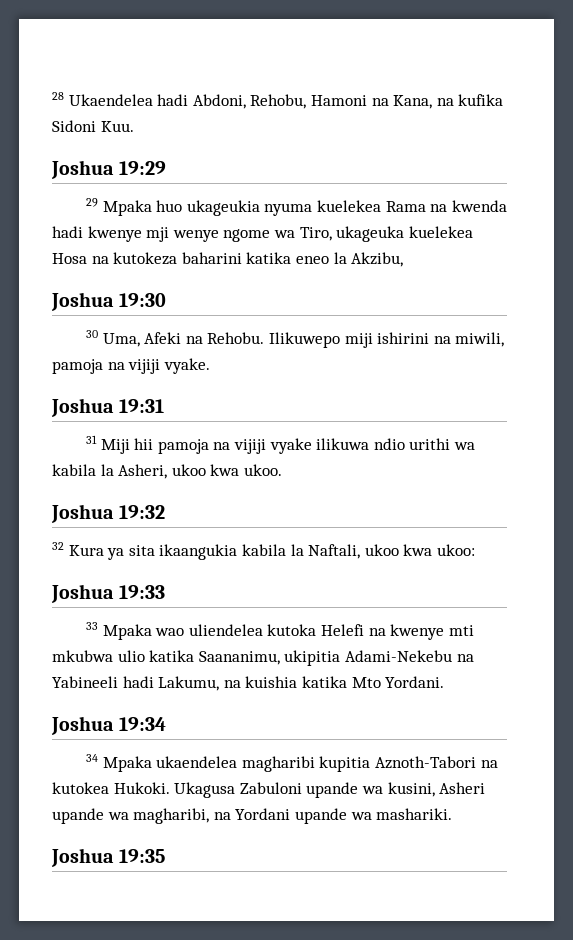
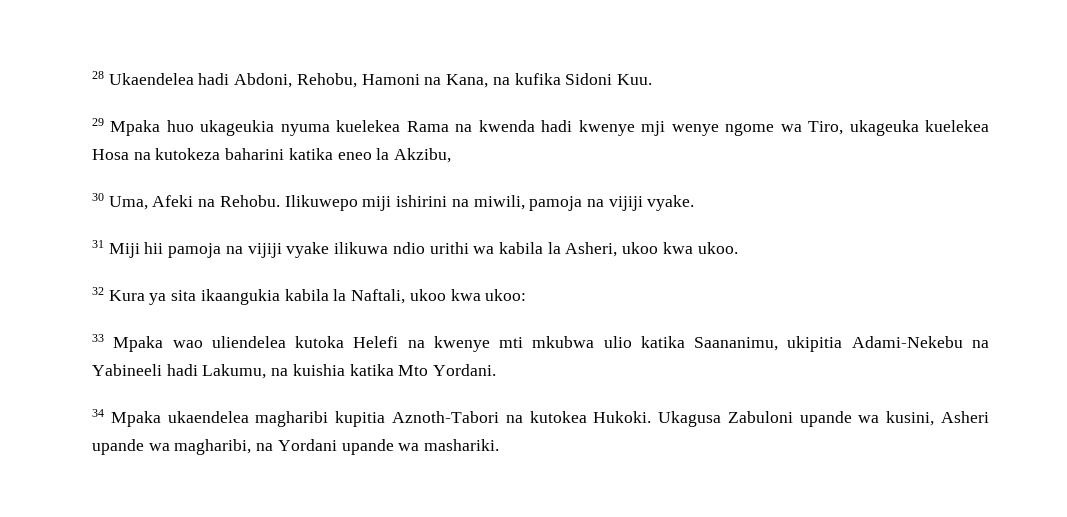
[51,160,167,179] // Joshua 19:29 -> (652, 79) none
[51,292,167,311] // Joshua 19:30 -> (452, 155) none
[51,398,165,417] // Joshua 19:31 -> (695, 203) none
[51,504,166,523] // Joshua 19:32 -> (738, 248) none
[51,584,166,603] // Joshua 19:33 -> (527, 295) none
[51,716,167,735] // Joshua 19:34 -> (497, 370) none
[51,848,166,867] // Joshua 19:35 -> (500, 445) none

